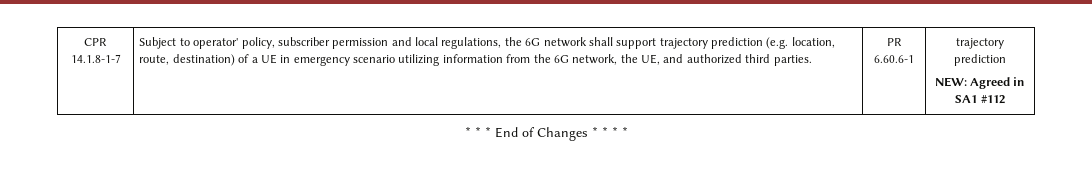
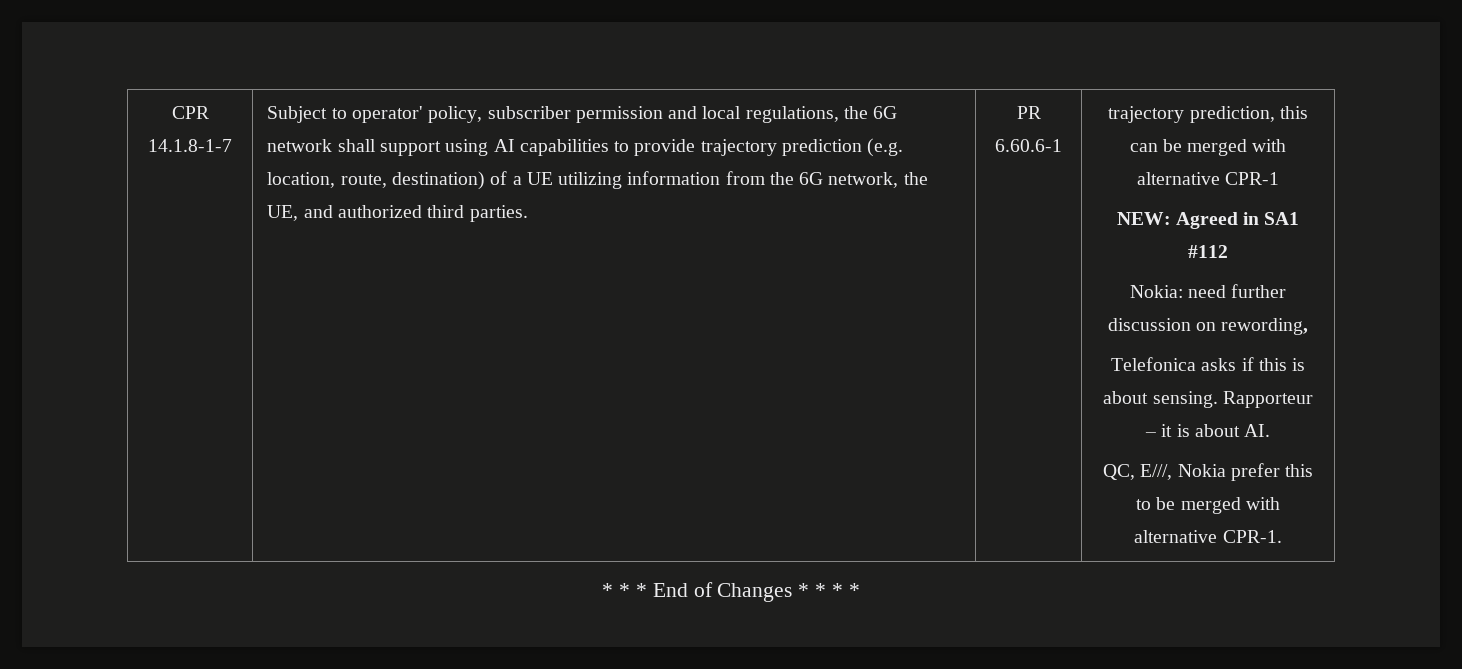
(657, 43) none -> [445,139,696,156] using AI capabilities to provide
[280,55,396,66] in emergency scenario -> (553, 178) none
[954,54,1006,66] prediction -> [1189,106,1308,123] [1129,139,1287,156] [1136,172,1280,185] prediction, this can be merged with alternative CPR-1
(1005, 99) none -> [1129,284,1287,298] [1107,318,1309,335] [1110,357,1306,371] [1103,391,1313,408] [1144,424,1271,437] [1102,463,1314,481] [1136,497,1280,514] [1134,530,1282,543] // Nokia: need further discussion on rewording, // Telefonica asks if this is about sensing. Rapporteur – it is about AI. // QC, E///, Nokia prefer this to be merged with alternative CPR-1.

